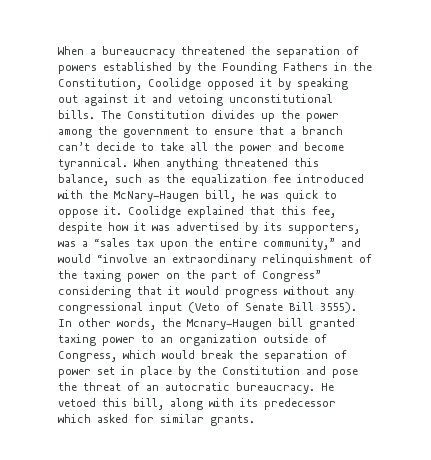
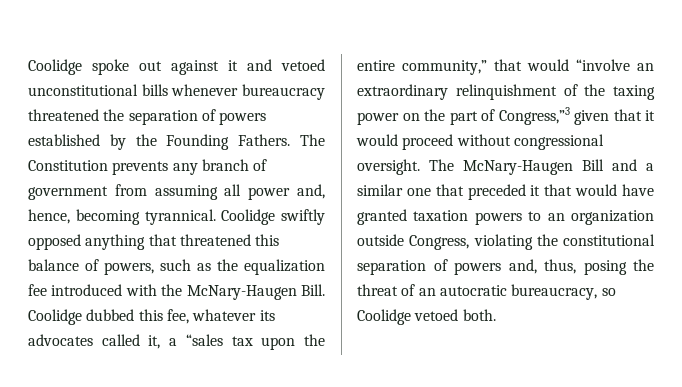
[58,46,96,55] When a -> [28,59,325,75] [28,84,239,96] Coolidge spoke out against it and vetoed unconstitutional bills whenever
[283,62,372,71] [58,78,348,90] [58,94,333,106] [58,110,339,122] [58,126,343,138] [58,142,344,154] [58,158,319,170] [58,174,109,186] Fathers in the Constitution, Coolidge opposed it by speaking out against it and vetoing unconstitutional bills. The Constitution divides up the power among the government to ensure that a branch can’t decide to take all the power and become tyrannical. When anything threatened this balance, -> [238,134,325,146] [28,159,268,175] [28,184,325,200] [28,209,325,225] [28,234,280,250] [28,259,154,275] Fathers. The Constitution prevents any branch of government from assuming all power and, hence, becoming tyrannical. Coolidge swiftly opposed anything that threatened this balance of powers,
[205,190,337,202] [58,206,336,218] [58,222,360,234] [58,241,76,247] bill, he was quick to oppose it. Coolidge explained that this fee, despite how it was advertised by its supporters, was -> [301,284,326,296] [28,309,275,325] [28,334,161,349] Bill. Coolidge dubbed this fee, whatever its advocates called it,
[341,238,361,247] and -> [494,59,522,71] that
[262,270,321,282] [58,286,131,298] Congress” considering -> [498,107,609,125] Congress,”3 given
[225,286,354,298] [58,302,357,314] [58,318,355,330] [58,334,327,346] [58,350,347,362] [58,366,358,378] progress without any congressional input (Veto of Senate Bill 3555). In other words, the Mcnary-Haugen bill granted taxing power to an organization outside of Congress, which would break the separation of power set in place by the Constitution and pose -> [402,134,604,150] [357,159,654,175] [357,184,654,200] [357,209,654,225] [357,234,655,250] [357,259,627,275] proceed without congressional oversight. The McNary-Haugen Bill and a similar one that preceded it that would have granted taxation powers to an organization outside Congress, violating the constitutional separation of powers and, thus, posing
[236,382,334,394] [58,398,336,410] [58,414,255,426] bureaucracy. He vetoed this bill, along with its predecessor which asked for similar grants. -> [511,284,616,300] [357,309,496,325] bureaucracy, so Coolidge vetoed both.

